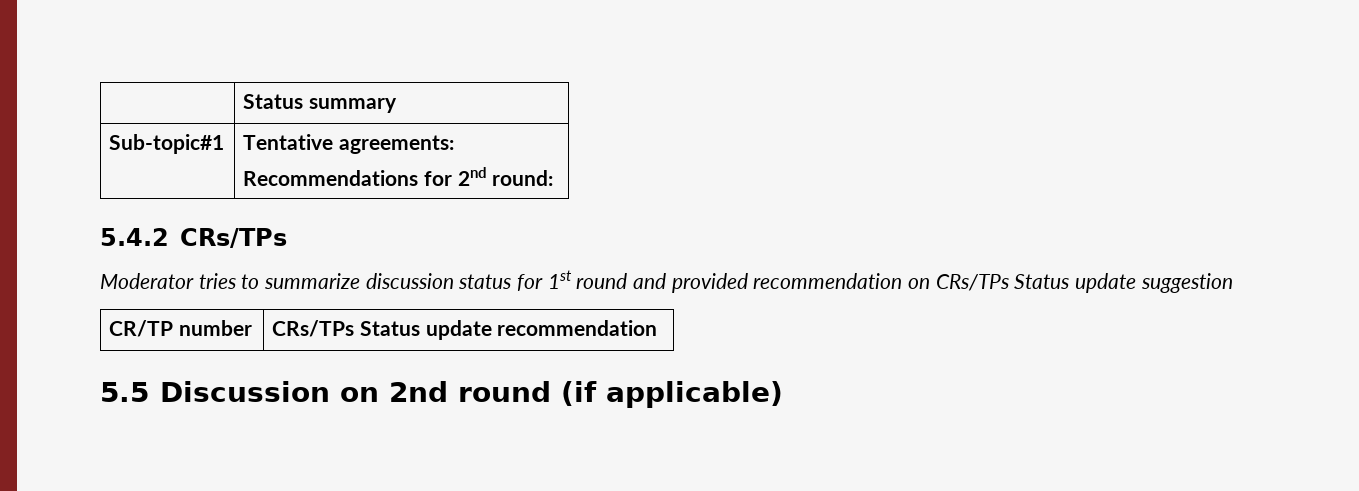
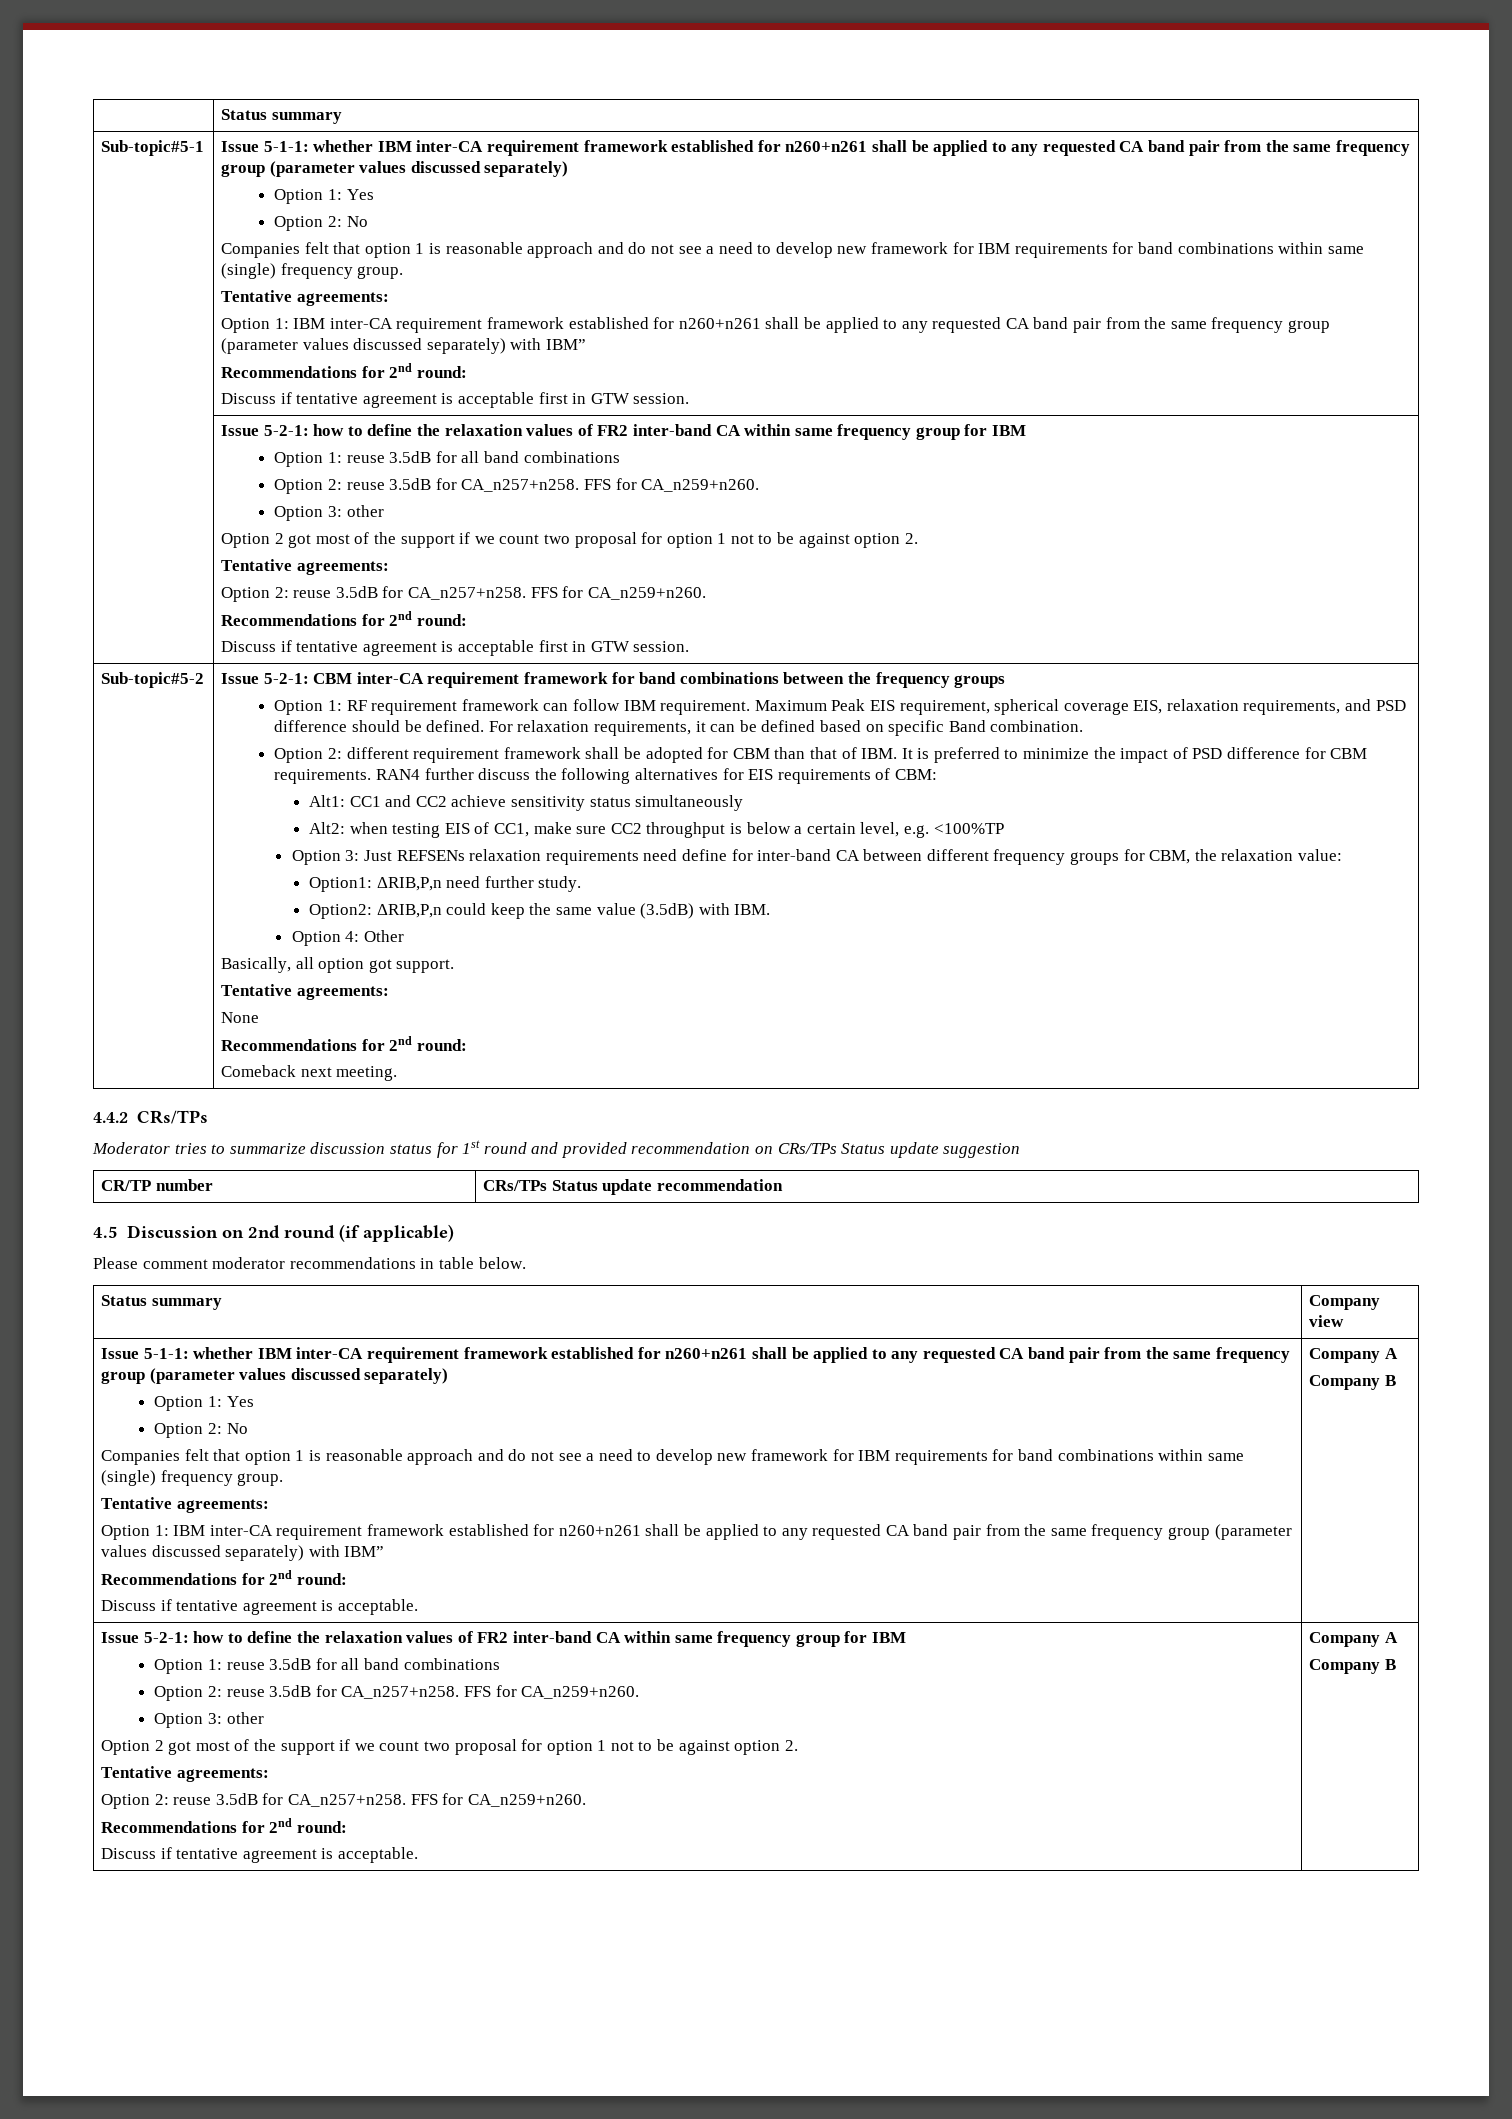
[109,134,225,154] [243,134,454,154] [243,167,554,186] [100,228,169,246] Sub-topic#1 | Tentative agreements: // Recommendations for 2nd round: // 5.4.2 -> [101,140,205,156] [221,140,1411,156] [221,161,569,177] [274,189,374,204] [274,216,368,231] [221,242,1364,258] [221,263,404,279] [221,290,389,306] [221,317,1331,333] [221,338,586,354] [221,363,467,378] [221,392,690,408] [221,424,1027,440] [274,451,620,467] [274,478,760,494] [274,505,384,521] [221,532,918,548] [221,559,389,575] [221,586,706,602] [221,611,467,626] [221,640,690,656] [101,672,205,688] [221,672,1006,688] [274,699,1406,715] [274,720,1084,736] [274,747,1368,763] [274,768,937,784] [309,795,744,811] [309,822,1004,838] [291,849,1342,865] [309,876,582,892] [309,903,771,919] [291,930,404,946] [221,957,455,973] [221,984,389,1000] [221,1012,260,1023] [221,1036,467,1051] [221,1065,398,1081] [93,1112,128,1123] Sub-topic#5-1 | Issue 5-1-1: whether IBM inter-CA requirement framework established for n260+n261 shall be applied to any requested CA band pair from the same frequency group (parameter values discussed separately) // Option 1: Yes // Option 2: No // Companies felt that option 1 is reasonable approach and do not see a need to develop new framework for IBM requirements for band combinations within same (single) frequency group. // Tentative agreements: // Option 1: IBM inter-CA requirement framework established for n260+n261 shall be applied to any requested CA band pair from the same frequency group (parameter values discussed separately) with IBM” // Recommendations for 2nd round: // Discuss if tentative agreement is acceptable first in GTW session. // | Issue 5-2-1: how to define the relaxation values of FR2 inter-band CA within same frequency group for IBM // Option 1: reuse 3.5dB for all band combinations // Option 2: reuse 3.5dB for CA_n257+n258. FFS for CA_n259+n260. // Option 3: other // Option 2 got most of the support if we count two proposal for option 1 not to be against option 2. // Tentative agreements: // Option 2: reuse 3.5dB for CA_n257+n258. FFS for CA_n259+n260. // Recommendations for 2nd round: // Discuss if tentative agreement is acceptable first in GTW session. // Sub-topic#5-2 | Issue 5-2-1: CBM inter-CA requirement framework for band combinations between the frequency groups // Option 1: RF requirement framework can follow IBM requirement. Maximum Peak EIS requirement, spherical coverage EIS, relaxation requirements, and PSD difference should be defined. For relaxation requirements, it can be defined based on specific Band combination. // Option 2: different requirement framework shall be adopted for CBM than that of IBM. It is preferred to minimize the impact of PSD difference for CBM requirements. RAN4 further discuss the following alternatives for EIS requirements of CBM: // Alt1: CC1 and CC2 achieve sensitivity status simultaneously // Alt2: when testing EIS of CC1, make sure CC2 throughput is below a certain level, e.g. <100%TP // Option 3: Just REFSENs relaxation requirements need define for inter-band CA between different frequency groups for CBM, the relaxation value: // Option1: ΔRIB,P,n need further study. // Option2: ΔRIB,P,n could keep the same value (3.5dB) with IBM. // Option 4: Other // Basically, all option got support. // Tentative agreements: // None // Recommendations for 2nd round: // Comeback next meeting. // 4.4.2
[100,382,149,402] 5.5 -> [93,1226,118,1238] 4.5
(783, 394) none -> [93,1257,526,1269] [101,1295,222,1310] [1309,1295,1381,1310] [1309,1315,1345,1327] [101,1347,1291,1363] [101,1368,449,1384] [154,1396,254,1411] [154,1423,248,1438] [101,1449,1244,1465] [101,1470,284,1486] [101,1497,269,1513] [101,1524,1292,1540] [101,1545,385,1561] [101,1570,347,1585] [101,1599,418,1615] [1309,1348,1398,1363] [1309,1375,1396,1390] [101,1631,907,1647] [154,1658,500,1674] [154,1685,640,1701] [154,1712,264,1728] [101,1739,798,1755] [101,1766,269,1782] [101,1793,586,1809] [101,1818,347,1833] [101,1847,418,1863] [1309,1632,1398,1647] [1309,1659,1396,1674] // Please comment moderator recommendations in table below. // Status summary | Company view // Issue 5-1-1: whether IBM inter-CA requirement framework established for n260+n261 shall be applied to any requested CA band pair from the same frequency group (parameter values discussed separately) // Option 1: Yes // Option 2: No // Companies felt that option 1 is reasonable approach and do not see a need to develop new framework for IBM requirements for band combinations within same (single) frequency group. // Tentative agreements: // Option 1: IBM inter-CA requirement framework established for n260+n261 shall be applied to any requested CA band pair from the same frequency group (parameter values discussed separately) with IBM” // Recommendations for 2nd round: // Discuss if tentative agreement is acceptable. | Company A // Company B // Issue 5-2-1: how to define the relaxation values of FR2 inter-band CA within same frequency group for IBM // Option 1: reuse 3.5dB for all band combinations // Option 2: reuse 3.5dB for CA_n257+n258. FFS for CA_n259+n260. // Option 3: other // Option 2 got most of the support if we count two proposal for option 1 not to be against option 2. // Tentative agreements: // Option 2: reuse 3.5dB for CA_n257+n258. FFS for CA_n259+n260. // Recommendations for 2nd round: // Discuss if tentative agreement is acceptable. | Company A // Company B

